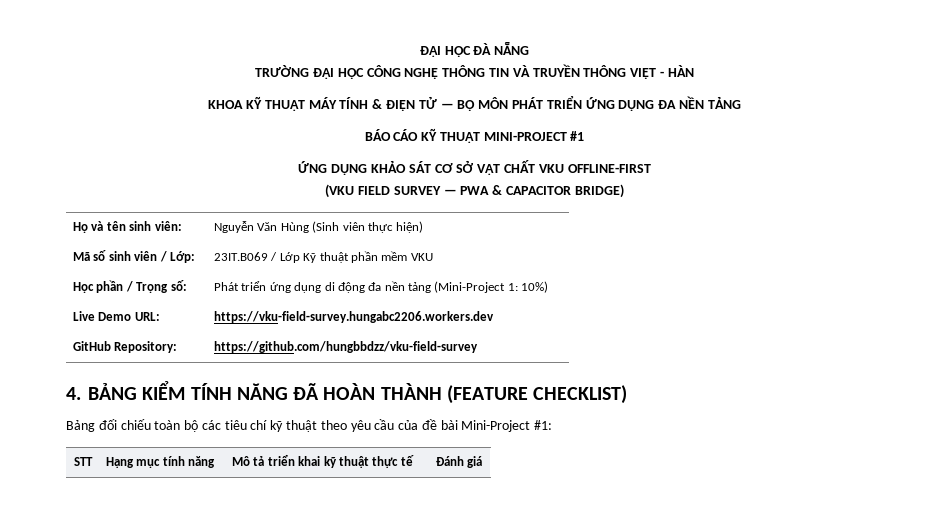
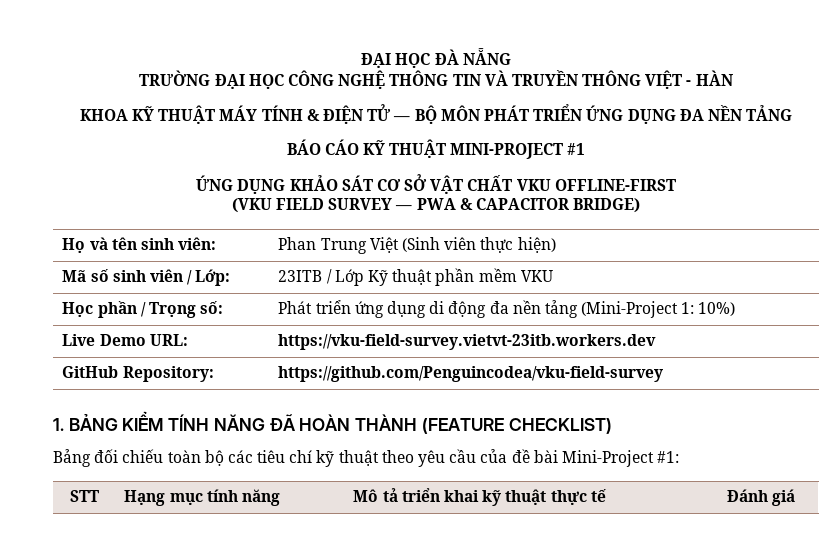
[214,221,309,233] Nguyễn Văn Hùng -> [278,237,399,254] Phan Trung Việt
[214,252,269,261] 23IT.B069 -> [278,270,323,282] 23ITB
[214,311,495,323] https://vku-field-survey.hungabc2206.workers.dev -> [278,334,657,350] https://vku-field-survey.vietvt-23itb.workers.dev
[214,341,479,353] [66,387,81,400] https://github.com/hungbbdzz/vku-field-survey // 4. -> [278,366,664,382] [53,418,64,431] https://github.com/Penguincodea/vku-field-survey // 1.

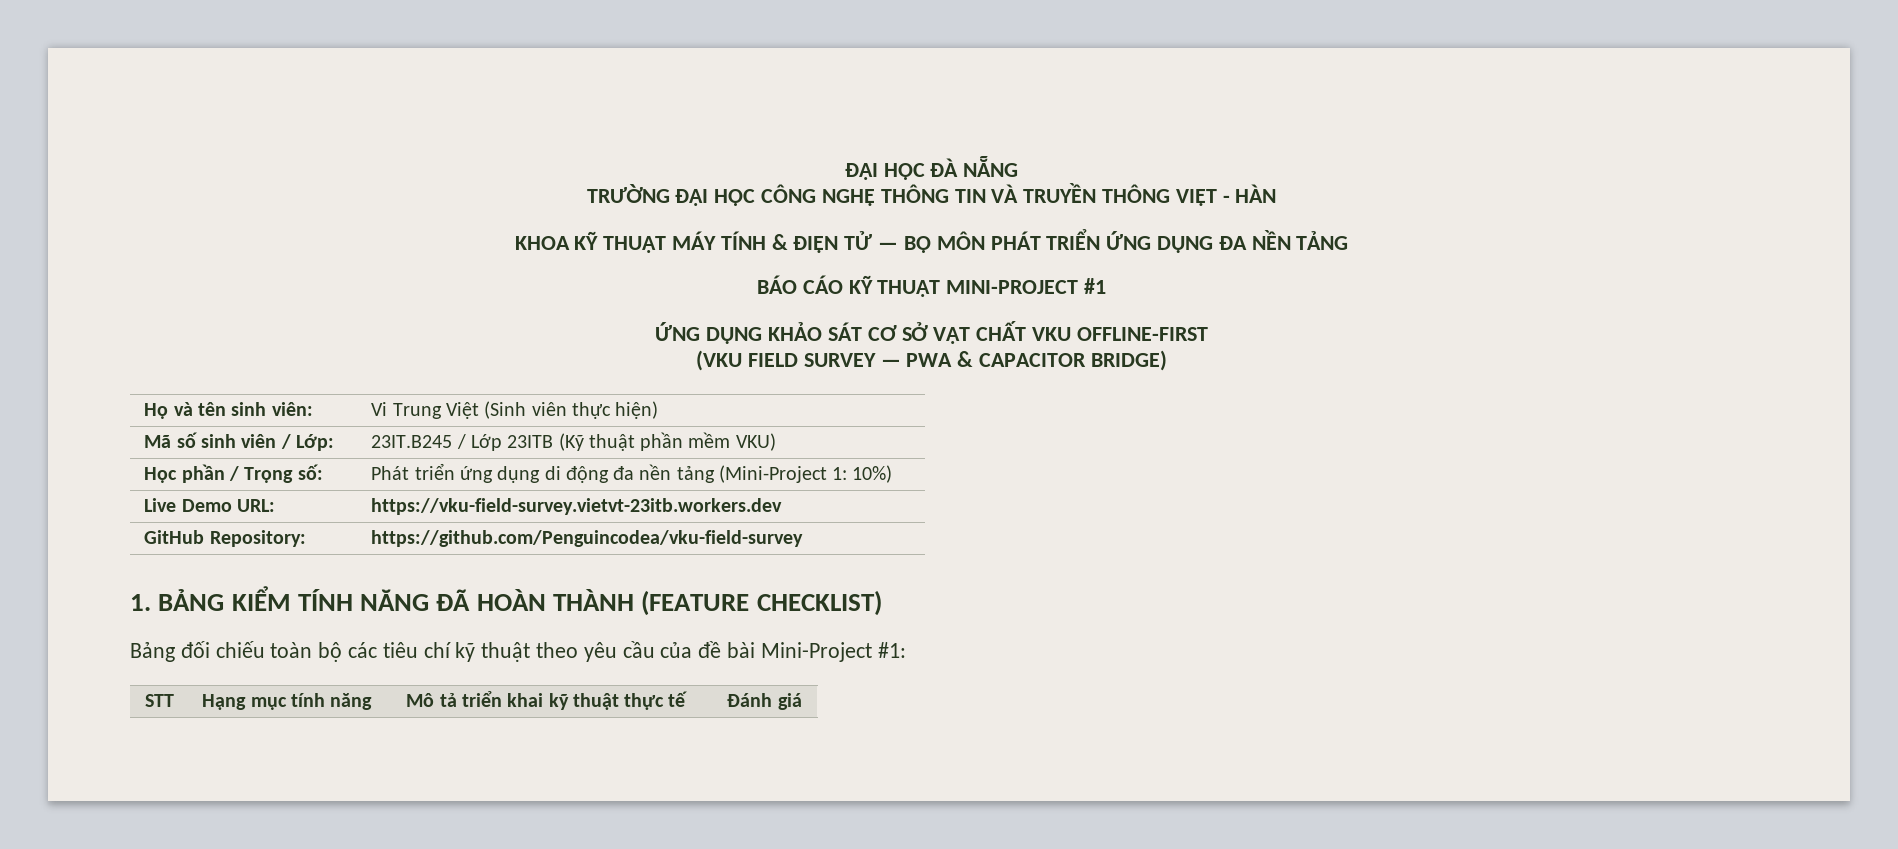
[278,237,317,250] Phan -> [371,402,388,416] Vi
[278,270,323,282] 23ITB -> [371,435,453,448] 23IT.B245
[367,270,388,286] Kỹ -> [507,433,584,451] 23ITB (Kỹ
[520,270,553,282] VKU -> [735,433,776,451] VKU)

